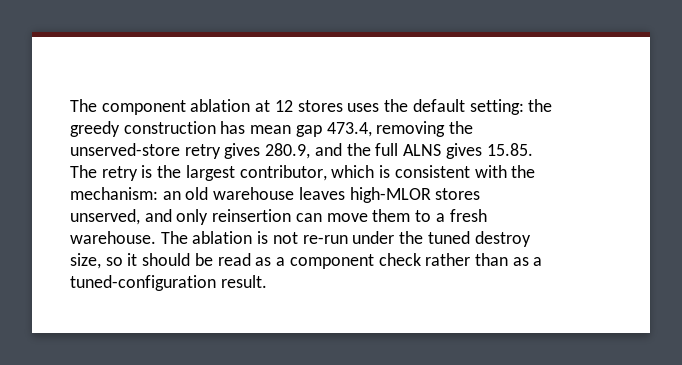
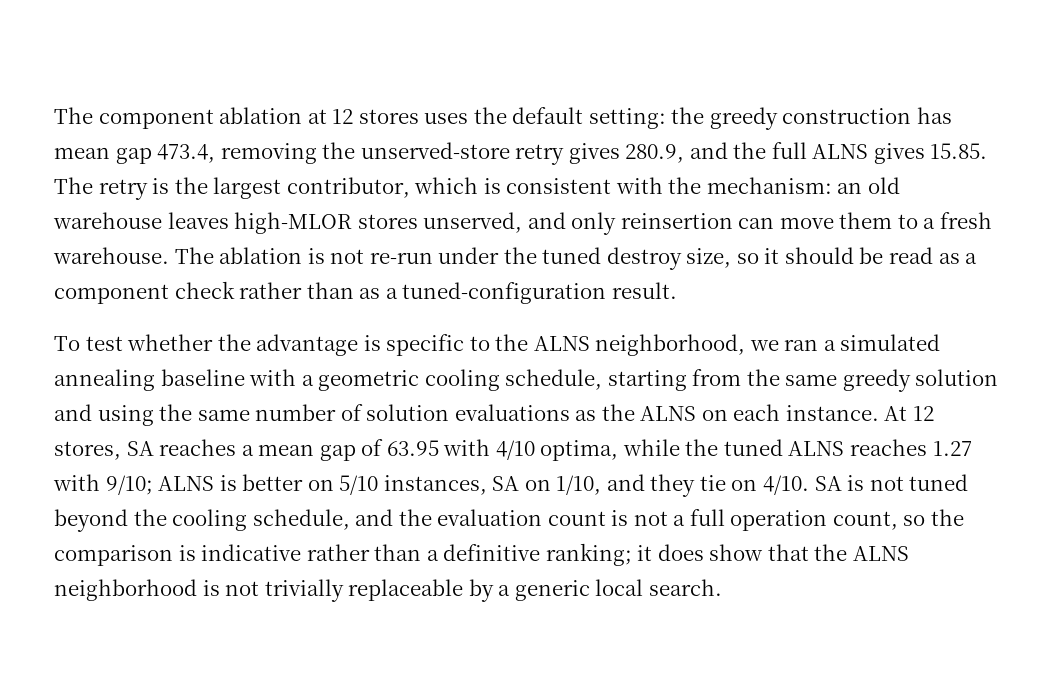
(267, 281) none -> [54,334,941,356] [54,369,999,392] [54,404,935,426] [54,439,972,461] [53,474,969,497] [54,509,965,532] [54,543,909,566] [54,579,722,602] // To test whether the advantage is specific to the ALNS neighborhood, we ran a simulated annealing baseline with a geometric cooling schedule, starting from the same greedy solution and using the same number of solution evaluations as the ALNS on each instance. At 12 stores, SA reaches a mean gap of 63.95 with 4/10 optima, while the tuned ALNS reaches 1.27 with 9/10; ALNS is better on 5/10 instances, SA on 1/10, and they tie on 4/10. SA is not tuned beyond the cooling schedule, and the evaluation count is not a full operation count, so the comparison is indicative rather than a definitive ranking; it does show that the ALNS neighborhood is not trivially replaceable by a generic local search.

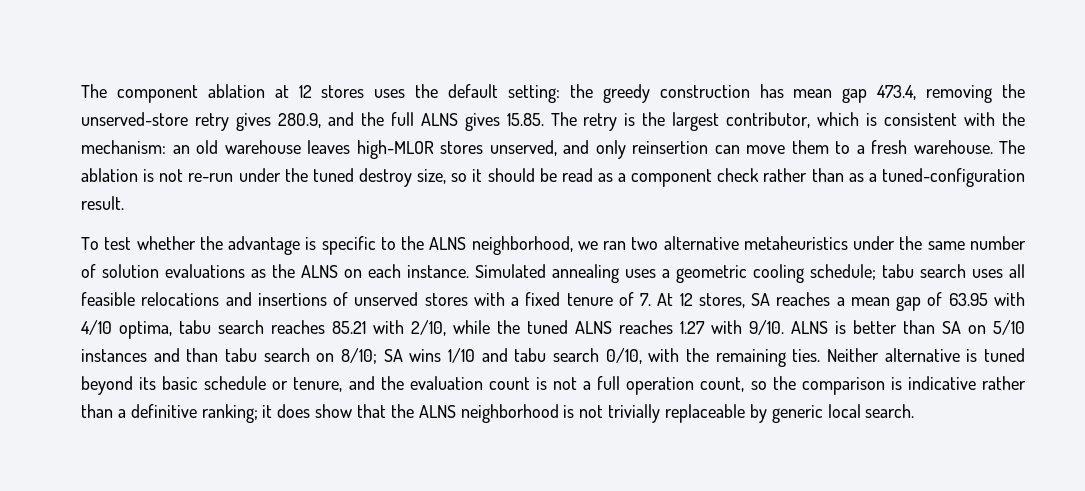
[823,334,941,351] [54,369,999,392] [54,404,154,426] a simulated annealing baseline with a geometric cooling schedule, starting from the same greedy solution and using -> [631,236,896,250] two alternative metaheuristics under
(879, 413) none -> [475,264,1025,283] [81,292,652,306] Simulated annealing uses a geometric cooling schedule; tabu search uses all feasible relocations and insertions of unserved stores with a fixed tenure of 7.
(619, 450) none -> [179,320,446,336] tabu search reaches 85.21 with 2/10,
[105,475,153,495] 9/10; -> [749,320,784,335] 9/10.
[307,474,969,497] [54,509,350,532] on 5/10 instances, SA on 1/10, and they tie on 4/10. SA is not tuned beyond the cooling schedule, -> [903,320,1025,335] [81,348,1025,367] [81,376,343,395] than SA on 5/10 instances and than tabu search on 8/10; SA wins 1/10 and tabu search 0/10, with the remaining ties. Neither alternative is tuned beyond its basic schedule or tenure,
[498,585,511,596] a -> (767, 413) none

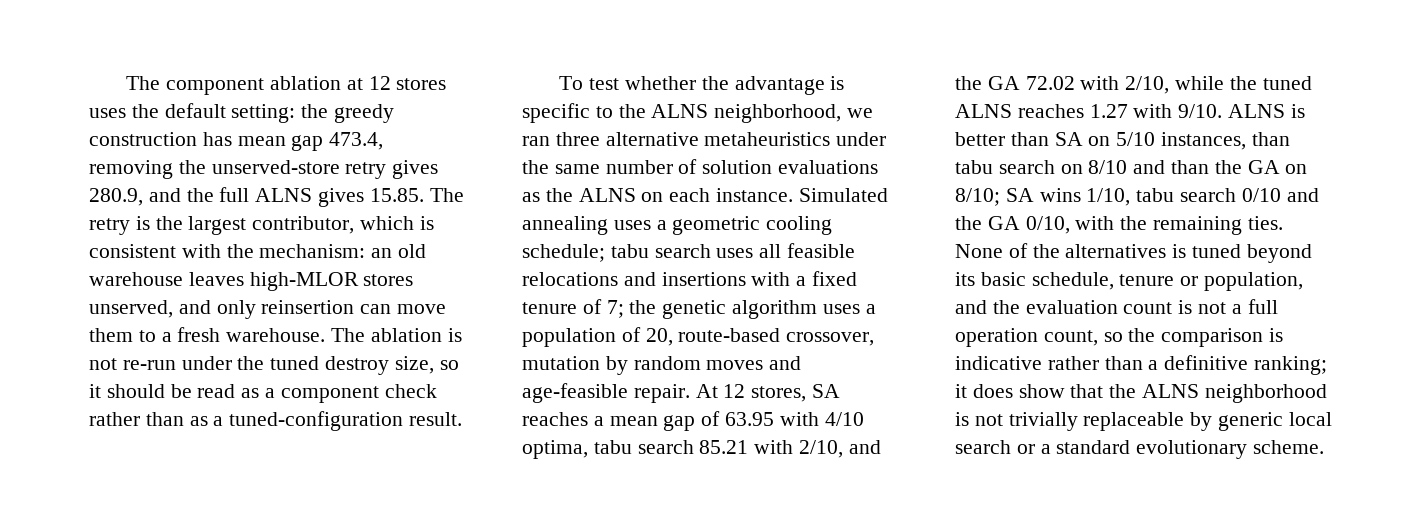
[631,237,659,250] two -> [555,132,600,146] three
[333,292,468,306] of unserved stores -> (746, 279) none
[640,293,652,306] 7. -> [606,300,876,319] [522,327,875,347] [522,356,802,375] [522,383,690,403] 7; the genetic algorithm uses a population of 20, route-based crossover, mutation by random moves and age-feasible repair.
[271,320,325,334] reaches -> (694, 447) none
(446, 328) none -> [848,440,881,454] [955,76,1170,94] and the GA 72.02 with 2/10,
[81,348,180,362] instances and -> [1161,132,1247,150] instances,
[341,348,600,364] 8/10; SA wins 1/10 and tabu search -> [1088,160,1308,174] [955,188,1319,206] [955,216,1020,230] 8/10 and than the GA on 8/10; SA wins 1/10, tabu search 0/10 and the GA
[826,348,960,362] Neither alternative -> [955,243,1167,258] None of the alternatives
[204,376,343,392] schedule or tenure, -> [1031,272,1304,291] schedule, tenure or population,
[865,404,915,418] search. -> [955,440,1325,459] search or a standard evolutionary scheme.

